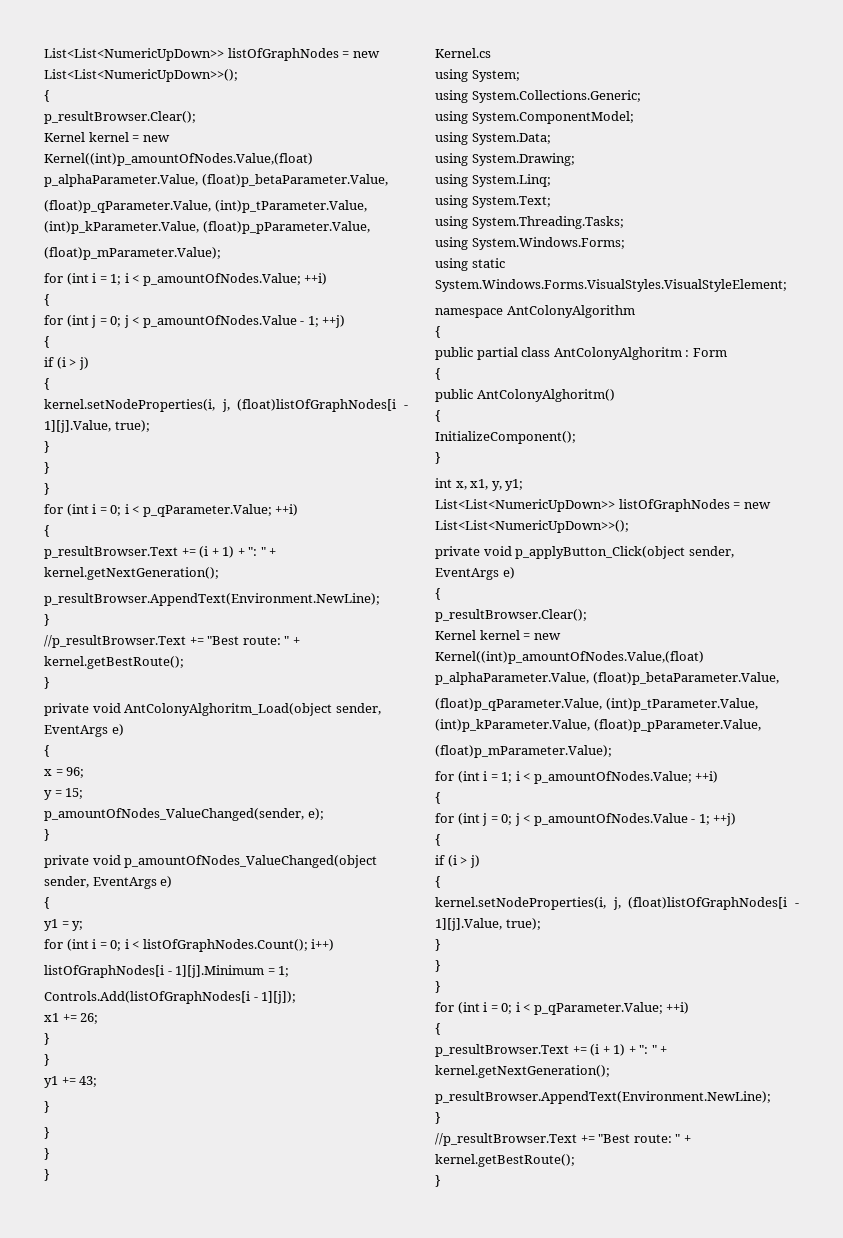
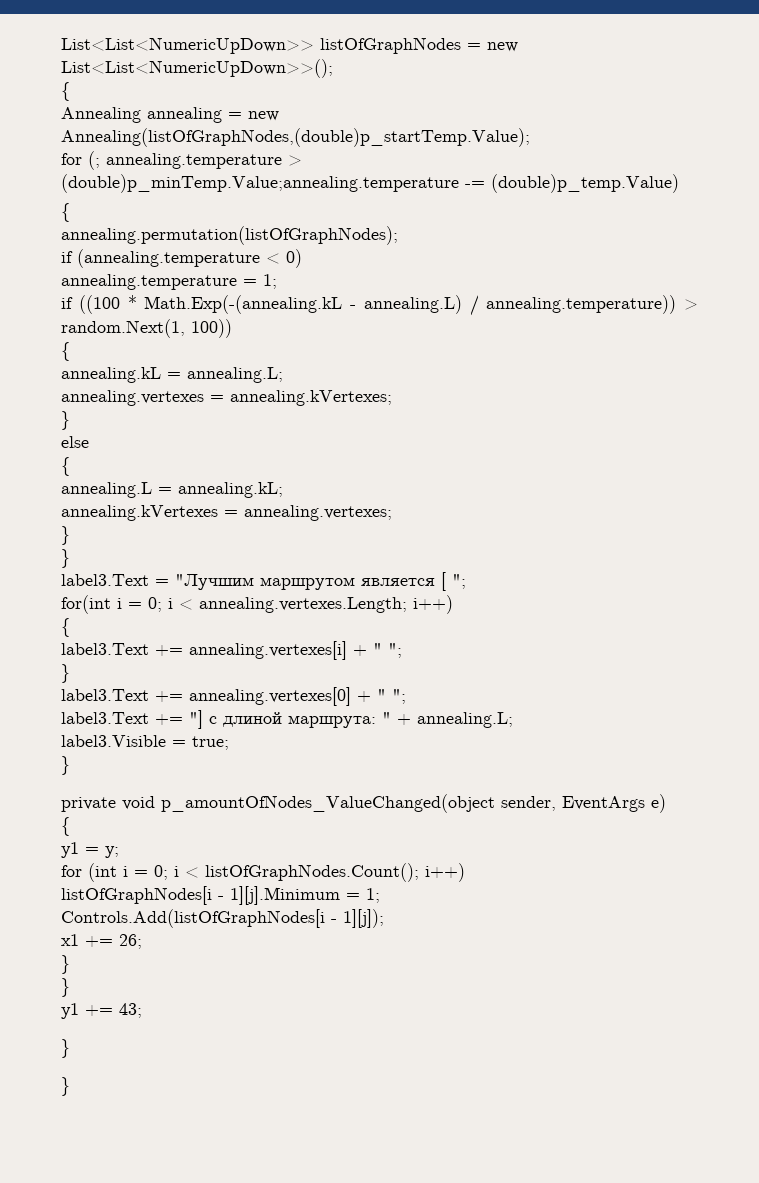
[44,111,196,124] [44,132,170,142] [44,153,313,166] [44,174,388,187] [44,200,367,213] [44,221,370,234] [44,247,221,260] [44,273,328,286] [44,294,50,306] [44,315,346,328] [44,336,50,348] [44,357,89,370] [44,378,50,390] [44,399,409,412] [44,420,150,433] [44,441,50,453] [44,462,50,474] [44,483,50,495] [44,504,299,517] [44,525,50,537] [44,546,277,559] [44,567,219,580] [44,593,380,606] [44,614,50,626] [44,635,300,648] [44,656,184,669] [44,677,50,689] [44,703,381,716] [44,724,124,737] [44,745,50,757] [44,767,85,778] [44,788,84,800] [44,808,324,821] p_resultBrowser.Clear(); // Kernel kernel = new Kernel((int)p_amountOfNodes.Value,(float) p_alphaParameter.Value, (float)p_betaParameter.Value, // (float)p_qParameter.Value, (int)p_tParameter.Value, (int)p_kParameter.Value, (float)p_pParameter.Value, // (float)p_mParameter.Value); // for (int i = 1; i < p_amountOfNodes.Value; ++i) // { // for (int j = 0; j < p_amountOfNodes.Value - 1; ++j) // { // if (i > j) // { // kernel.setNodeProperties(i, j, (float)listOfGraphNodes[i - 1][j].Value, true); // } // } // } // for (int i = 0; i < p_qParameter.Value; ++i) // { // p_resultBrowser.Text += (i + 1) + ": " + kernel.getNextGeneration(); // p_resultBrowser.AppendText(Environment.NewLine); // } // //p_resultBrowser.Text += "Best route: " + kernel.getBestRoute(); // } // private void AntColonyAlghoritm_Load(object sender, EventArgs e) // { // x = 96; // y = 15; // p_amountOfNodes_ValueChanged(sender, e); -> [61,107,279,123] [61,128,530,147] [61,151,302,170] [61,174,679,193] [61,203,70,222] [61,226,398,245] [61,249,302,268] [61,274,277,290] [61,295,698,316] [61,319,232,338] [61,342,70,361] [61,367,283,383] [61,390,392,406] [61,411,70,430] [61,436,89,448] [61,457,70,476] [61,482,283,498] [61,505,392,521] [61,526,70,545] [61,549,70,568] [61,572,466,591] [61,595,453,614] [61,618,70,637] [61,641,402,660] [61,664,70,683] [61,687,406,706] [61,710,513,729] [61,735,229,750] Annealing annealing = new Annealing(listOfGraphNodes,(double)p_startTemp.Value); // for (; annealing.temperature > (double)p_minTemp.Value;annealing.temperature -= (double)p_temp.Value) // { // annealing.permutation(listOfGraphNodes); // if (annealing.temperature < 0) // annealing.temperature = 1; // if ((100 * Math.Exp(-(annealing.kL - annealing.L) / annealing.temperature)) > random.Next(1, 100)) // { // annealing.kL = annealing.L; // annealing.vertexes = annealing.kVertexes; // } // else // { // annealing.L = annealing.kL; // annealing.kVertexes = annealing.vertexes; // } // } // label3.Text = "Лучшим маршрутом является [ "; // for(int i = 0; i < annealing.vertexes.Length; i++) // { // label3.Text += annealing.vertexes[i] + " "; // } // label3.Text += annealing.vertexes[0] + " "; // label3.Text += "] с длиной маршрута: " + annealing.L; // label3.Visible = true;
[44,1148,50,1160] [44,1169,50,1181] [435,48,491,58] [435,69,520,82] [435,90,641,103] [435,111,634,124] [435,132,551,145] [435,153,575,166] [435,174,551,187] [435,195,551,208] [435,216,624,229] [435,237,625,250] [435,258,505,271] [435,279,787,292] [435,305,635,318] [435,326,441,338] [435,347,727,360] [435,368,441,380] [435,389,615,402] [435,410,441,422] [435,431,576,444] [435,452,441,464] [435,478,524,491] [435,499,771,512] [435,520,629,533] [435,546,734,559] [435,567,515,580] [435,588,441,600] [435,609,587,622] [435,630,561,640] [435,651,704,664] [435,672,779,685] [435,698,758,711] [435,719,761,732] [435,745,612,758] [435,771,719,784] [435,792,441,804] [435,813,737,826] [435,834,441,846] [435,855,480,868] [435,876,441,888] [435,897,799,910] [435,918,541,931] [435,939,441,951] [435,960,441,972] [435,981,441,993] [435,1002,690,1015] [435,1023,441,1035] [435,1044,668,1057] [435,1065,610,1078] [435,1091,771,1104] [435,1112,441,1124] [435,1133,691,1146] [435,1154,575,1167] [435,1175,441,1187] // } // } // Kernel.cs // using System; // using System.Collections.Generic; // using System.ComponentModel; // using System.Data; // using System.Drawing; // using System.Linq; // using System.Text; // using System.Threading.Tasks; // using System.Windows.Forms; // using static System.Windows.Forms.VisualStyles.VisualStyleElement; // namespace AntColonyAlgorithm // { // public partial class AntColonyAlghoritm : Form // { // public AntColonyAlghoritm() // { // InitializeComponent(); // } // int x, x1, y, y1; // List<List<NumericUpDown>> listOfGraphNodes = new List<List<NumericUpDown>>(); // private void p_applyButton_Click(object sender, EventArgs e) // { // p_resultBrowser.Clear(); // Kernel kernel = new Kernel((int)p_amountOfNodes.Value,(float) p_alphaParameter.Value, (float)p_betaParameter.Value, // (float)p_qParameter.Value, (int)p_tParameter.Value, (int)p_kParameter.Value, (float)p_pParameter.Value, // (float)p_mParameter.Value); // for (int i = 1; i < p_amountOfNodes.Value; ++i) // { // for (int j = 0; j < p_amountOfNodes.Value - 1; ++j) // { // if (i > j) // { // kernel.setNodeProperties(i, j, (float)listOfGraphNodes[i - 1][j].Value, true); // } // } // } // for (int i = 0; i < p_qParameter.Value; ++i) // { // p_resultBrowser.Text += (i + 1) + ": " + kernel.getNextGeneration(); // p_resultBrowser.AppendText(Environment.NewLine); // } // //p_resultBrowser.Text += "Best route: " + kernel.getBestRoute(); // } -> (70, 1086) none

